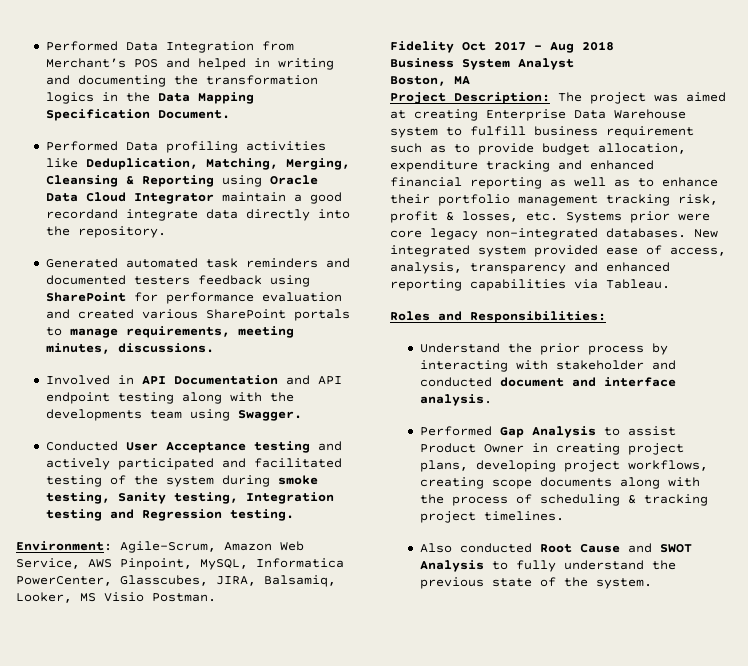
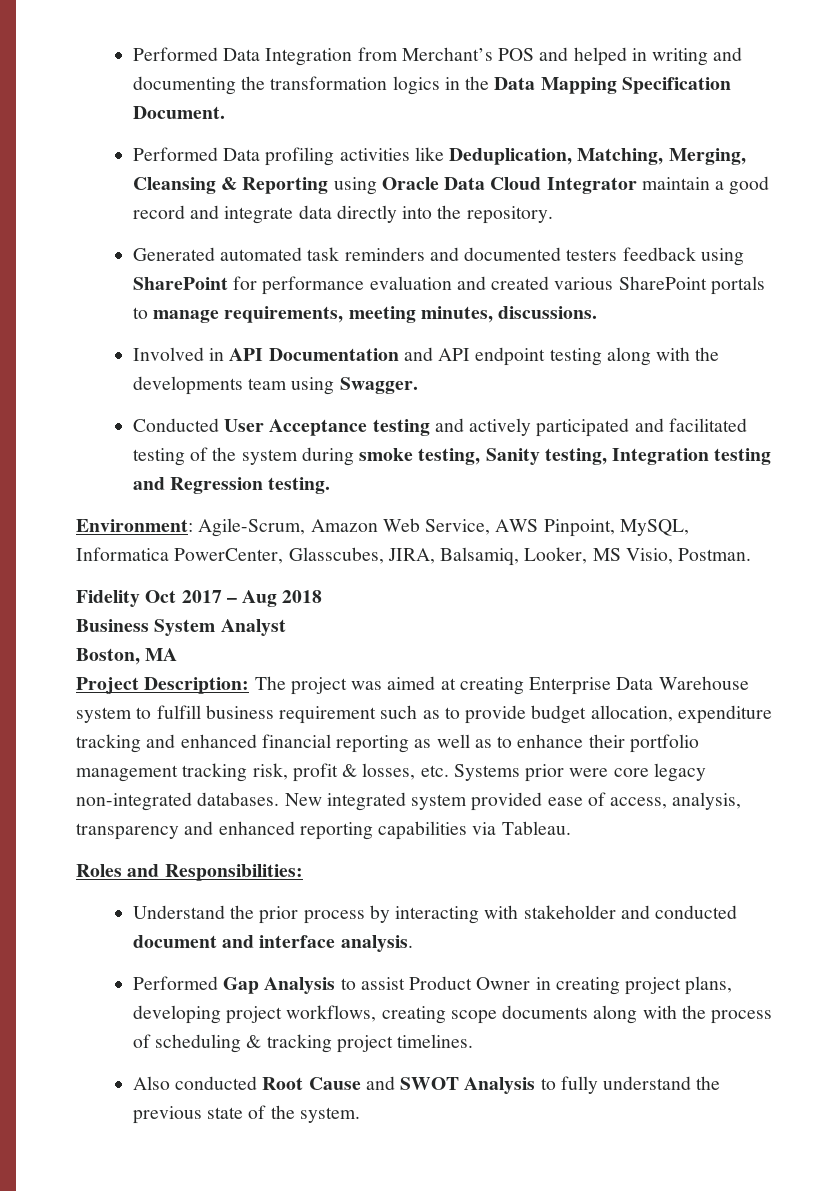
[45,209,118,219] recordand -> [132,205,220,219] record and
[104,592,144,602] Visio -> [625,548,673,564] Visio,

